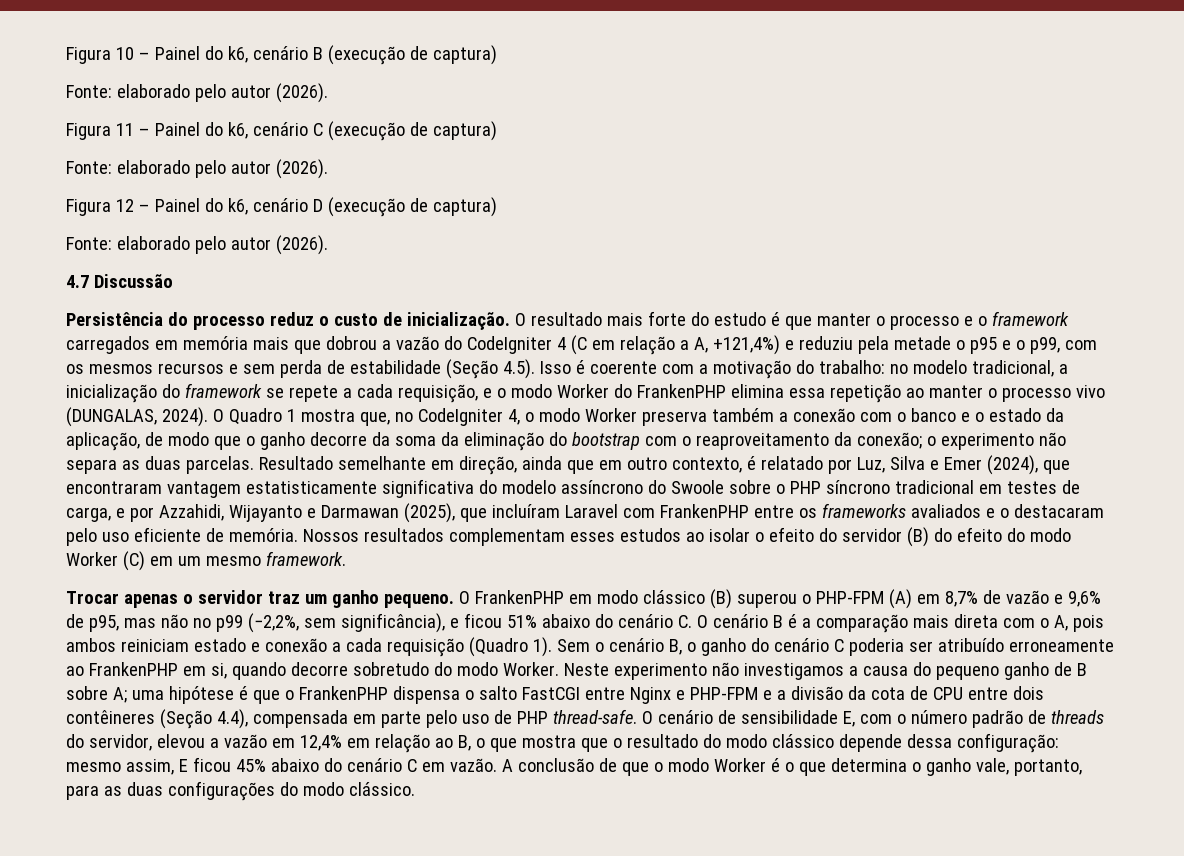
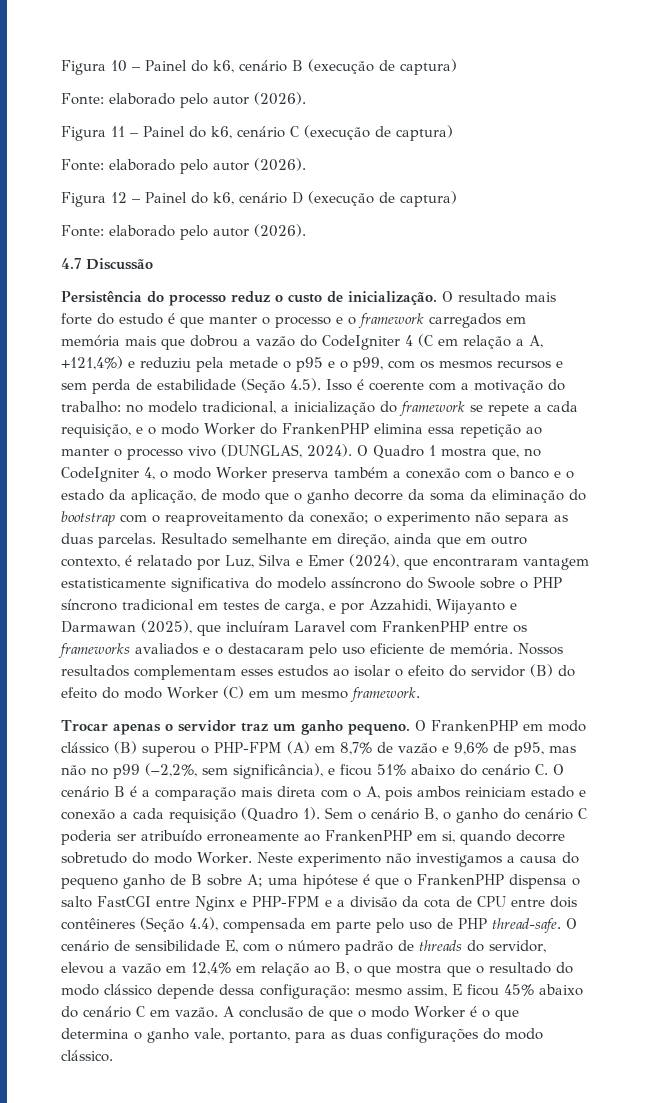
[66,407,157,427] (DUNGALAS, -> [221,444,302,458] (DUNGLAS,

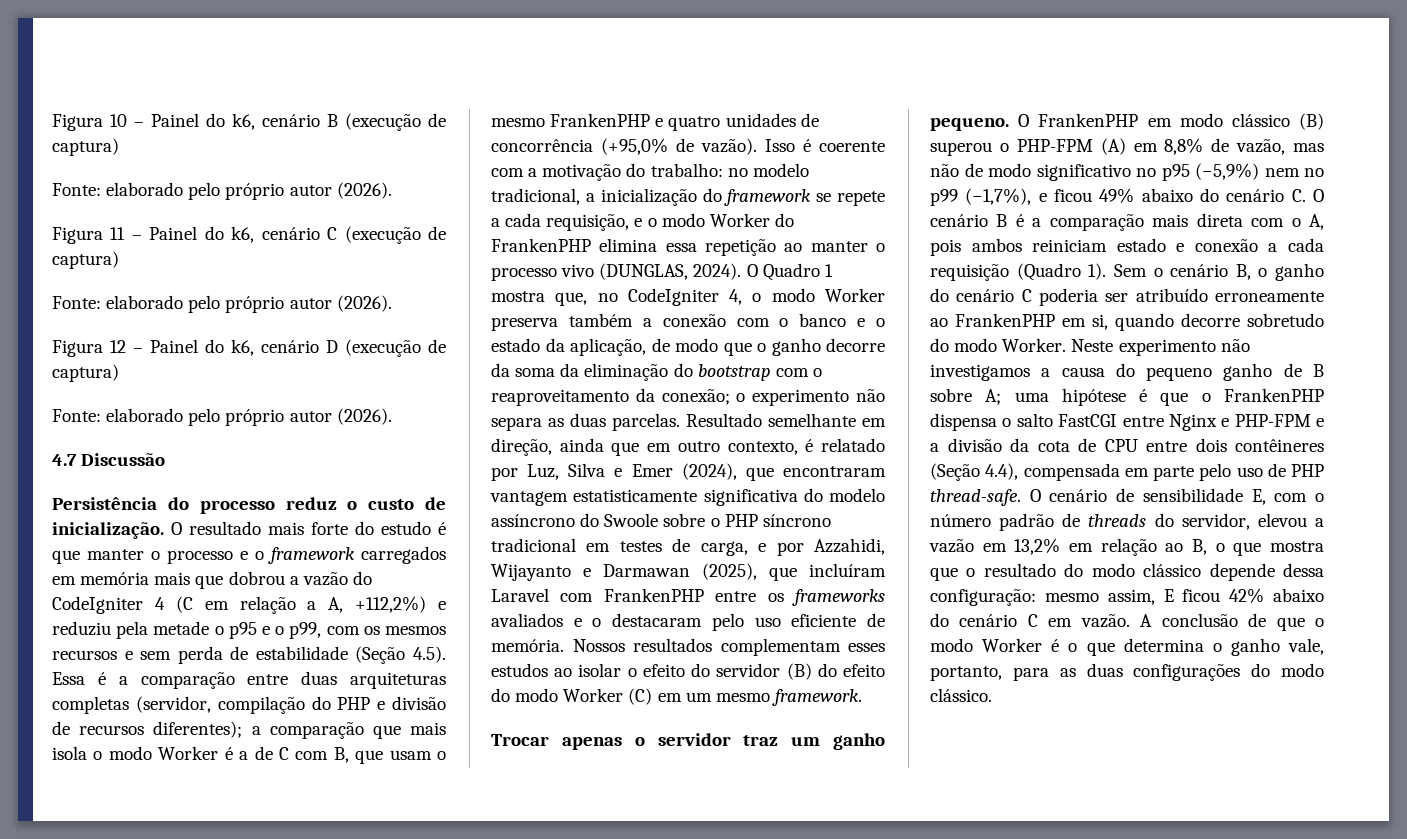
(208, 100) none -> [225,183,285,200] próprio
(208, 166) none -> [225,296,285,313] próprio
(208, 232) none -> [225,409,285,426] próprio
[61,356,123,370] +121,4%) -> [355,596,427,613] +112,2%)
(321, 384) none -> [52,671,447,689] [52,696,446,714] [52,721,447,739] [52,746,446,764] [491,113,819,131] [491,138,757,155] Essa é a comparação entre duas arquiteturas completas (servidor, compilação do PHP e divisão de recursos diferentes); a comparação que mais isola o modo Worker é a de C com B, que usam o mesmo FrankenPHP e quatro unidades de concorrência (+95,0% de vazão).
[340,742,576,757] [61,763,323,779] 8,7% de vazão e 9,6% de p95, mas não no p99 (−2,2%, sem significância), -> [1164,138,1324,155] [930,163,1324,181] [930,188,1032,206] 8,8% de vazão, mas não de modo significativo no p95 (−5,9%) nem no p99 (−1,7%),
[377,764,406,776] 51% -> [1099,188,1135,203] 49%
[191,962,231,975] 12,4% -> [1014,538,1061,555] 13,2%
[504,984,534,996] 45% -> [1229,588,1265,603] 42%

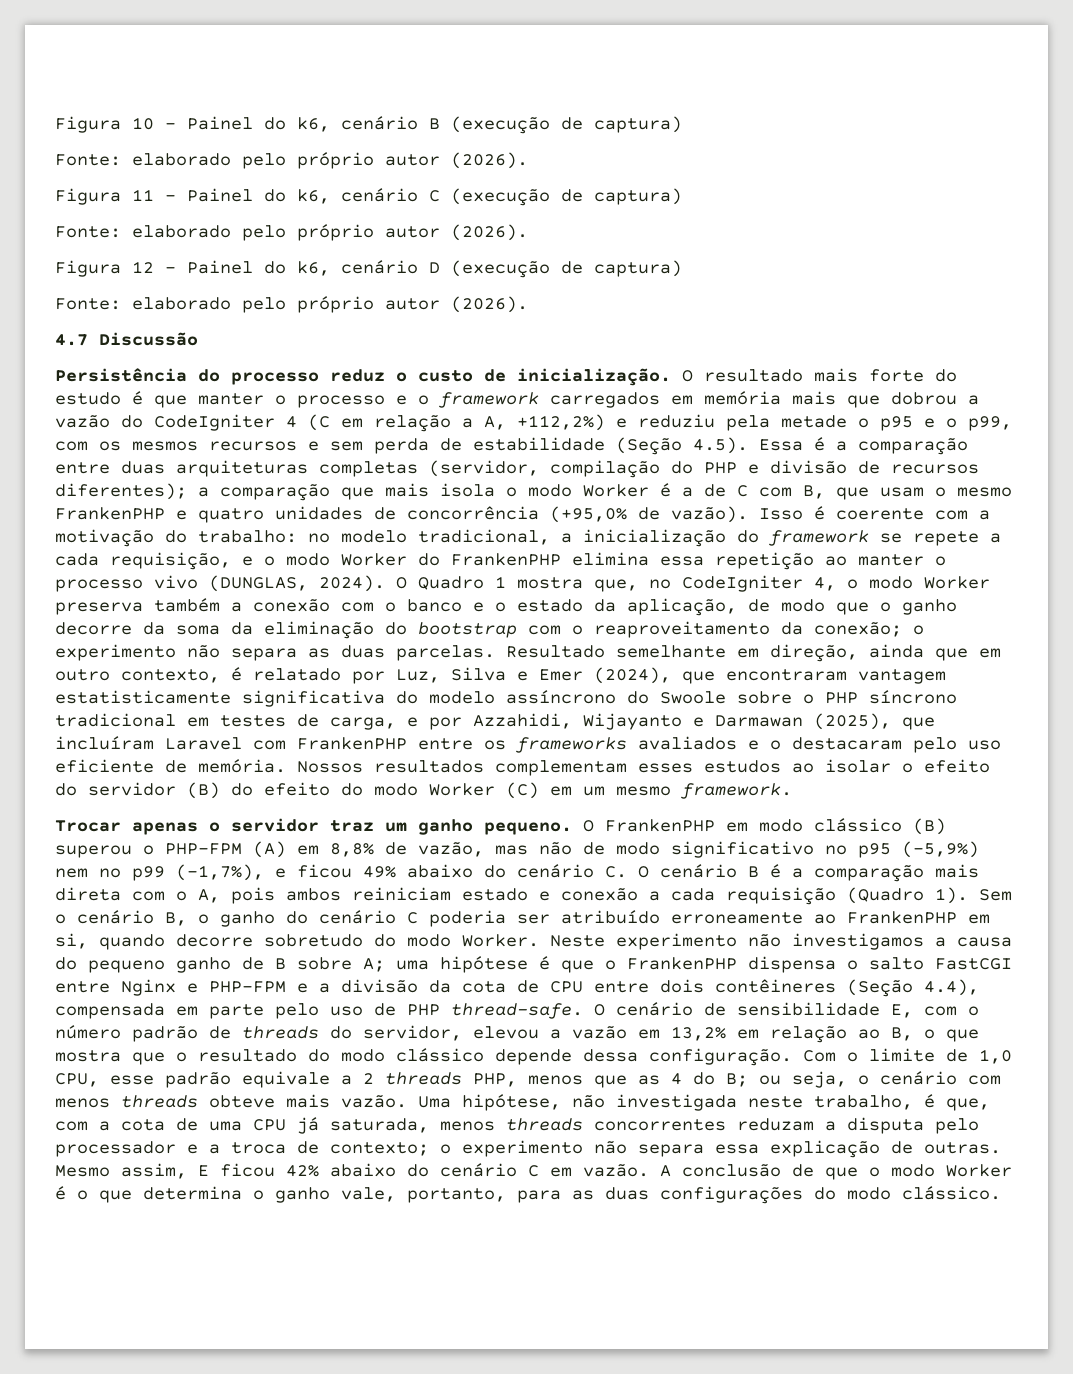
[930,589,1099,606] configuração: mesmo -> [649,1048,1012,1066] [55,1071,1001,1088] [55,1094,990,1111] [55,1117,979,1134] [55,1140,1001,1158] [55,1165,110,1177] configuração. Com o limite de 1,0 CPU, esse padrão equivale a 2 threads PHP, menos que as 4 do B; ou seja, o cenário com menos threads obteve mais vazão. Uma hipótese, não investigada neste trabalho, é que, com a cota de uma CPU já saturada, menos threads concorrentes reduzam a disputa pelo processador e a troca de contexto; o experimento não separa essa explicação de outras. Mesmo

